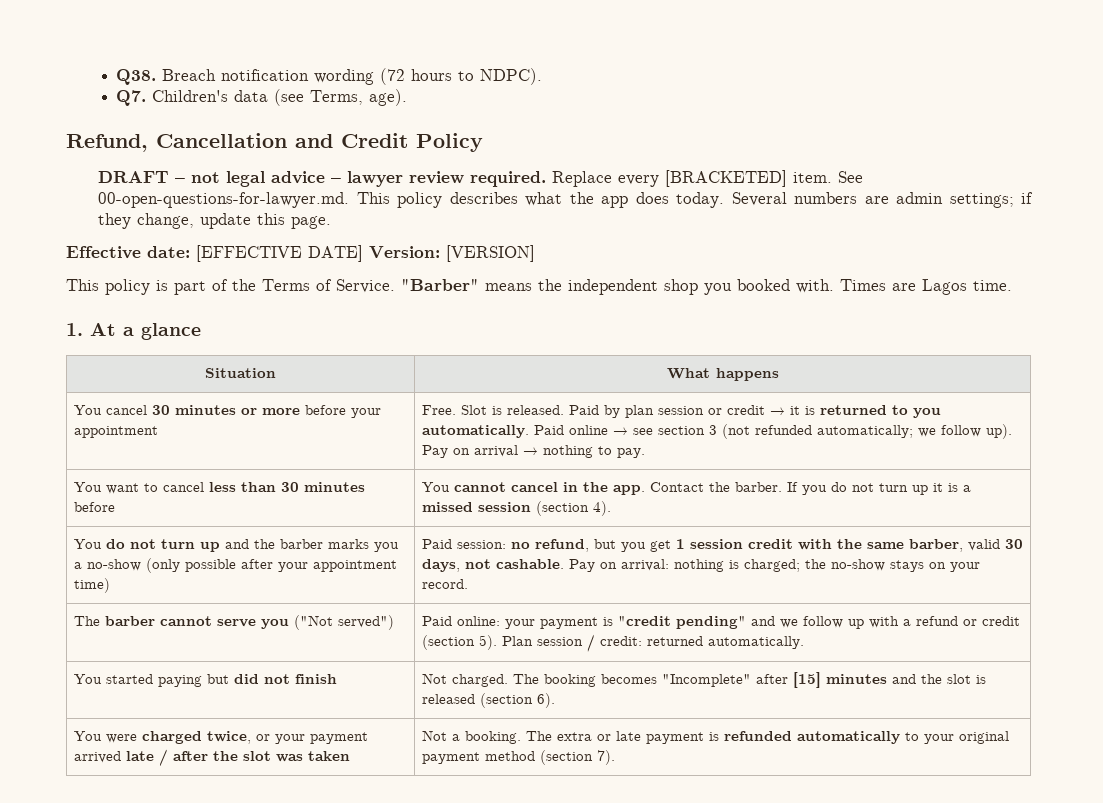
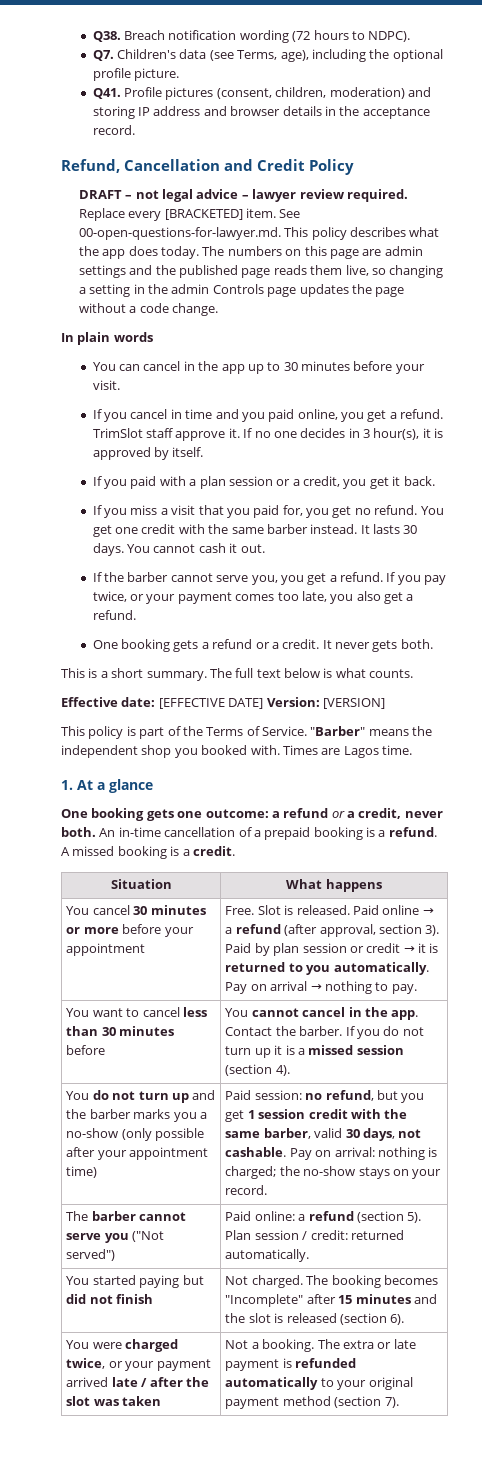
[369,89,408,106] age). -> [280,49,443,62] [92,68,180,81] [92,87,431,100] [92,106,430,119] [92,125,135,135] age), including the optional profile picture. // Q41. Profile pictures (consent, children, moderation) and storing IP address and browser details in the acceptance record.
[731,192,1034,208] [98,213,332,229] Several numbers are admin settings; if they change, update this page. -> [202,246,423,259] [78,265,444,278] [78,284,405,297] [78,303,219,316] [61,332,153,345] [92,361,425,374] [92,380,120,390] [92,409,444,422] [92,428,444,441] [92,447,204,460] [92,476,435,489] [92,505,444,518] [92,524,418,537] [92,543,265,556] [92,572,447,585] [92,591,414,604] [92,610,136,620] [92,639,433,652] [61,668,414,681] The numbers on this page are admin settings and the published page reads them live, so changing a setting in the admin Controls page updates the page without a code change. // In plain words // You can cancel in the app up to 30 minutes before your visit. // If you cancel in time and you paid online, you get a refund. TrimSlot staff approve it. If no one decides in 3 hour(s), it is approved by itself. // If you paid with a plan session or a credit, you get it back. // If you miss a visit that you paid for, you get no refund. You get one credit with the same barber instead. It lasts 30 days. You cannot cash it out. // If the barber cannot serve you, you get a refund. If you pay twice, or your payment comes too late, you also get a refund. // One booking gets a refund or a credit. It never gets both. // This is a short summary. The full text below is what counts.
(201, 331) none -> [61,808,443,821] [61,827,437,840] [61,846,235,859] // One booking gets one outcome: a refund or a credit, never both. An in-time cancellation of a prepaid booking is a refund. A missed booking is a credit.
(599, 410) none -> [382,905,434,915] [225,924,440,937] [225,943,252,953] online → a refund (after approval, section 3). Paid
[533,424,1012,439] Paid online → see section 3 (not refunded automatically; we follow up). -> (429, 968) none
[504,616,1020,629] your payment is "credit pending" and we follow up with a refund or credit -> [298,1211,354,1221] a refund
[792,672,821,688] [15] -> [338,1295,353,1304] 15

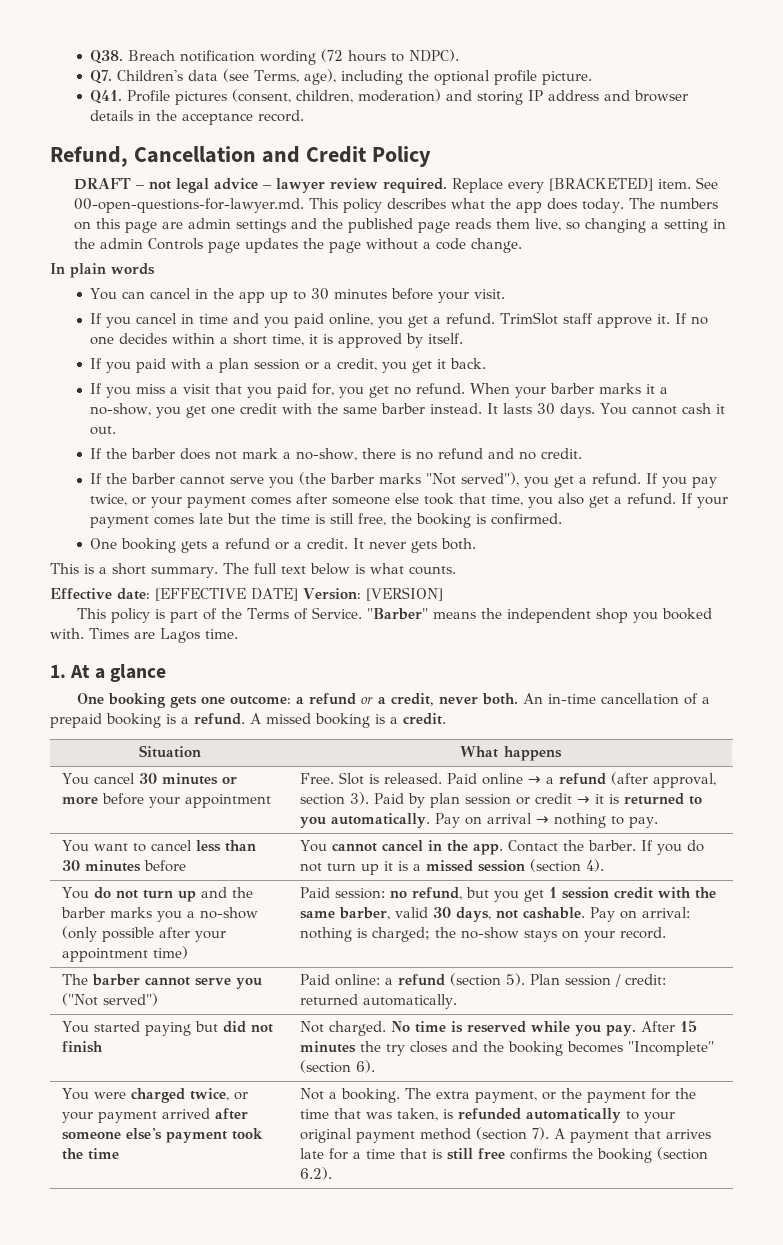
[348,428,420,440] in 3 hour(s), -> [172,333,305,346] within a short time,
[420,506,444,515] You -> [470,383,669,398] [90,403,181,418] When your barber marks it a no-show, you
(265, 548) none -> [90,448,582,461] // If the barber does not mark a no-show, there is no refund and no credit.
[251,575,278,585] you, -> [269,472,520,488] you (the barber marks "Not served"),
[277,591,327,602] too late, -> [296,493,524,506] after someone else took that time,
(136, 615) none -> [681,493,729,508] [90,513,563,528] If your payment comes late but the time is still free, the booking is confirmed.
[306,1275,438,1288] [225,1294,437,1307] [225,1313,337,1323] The booking becomes "Incomplete" after 15 minutes and the slot is released -> [390,1020,697,1036] [299,1041,714,1056] No time is reserved while you pay. After 15 minutes the try closes and the booking becomes "Incomplete"
[111,1377,209,1387] [66,1396,162,1406] late / after the slot was taken -> [214,1108,248,1120] [61,1128,263,1143] [61,1148,119,1160] after someone else's payment took the time
[377,1339,416,1349] [225,1359,280,1371] or late payment -> [474,1088,696,1103] [299,1108,438,1121] payment, or the payment for the time that was taken,
(399, 1402) none -> [553,1128,711,1143] [299,1147,708,1163] [299,1167,332,1180] A payment that arrives late for a time that is still free confirms the booking (section 6.2).

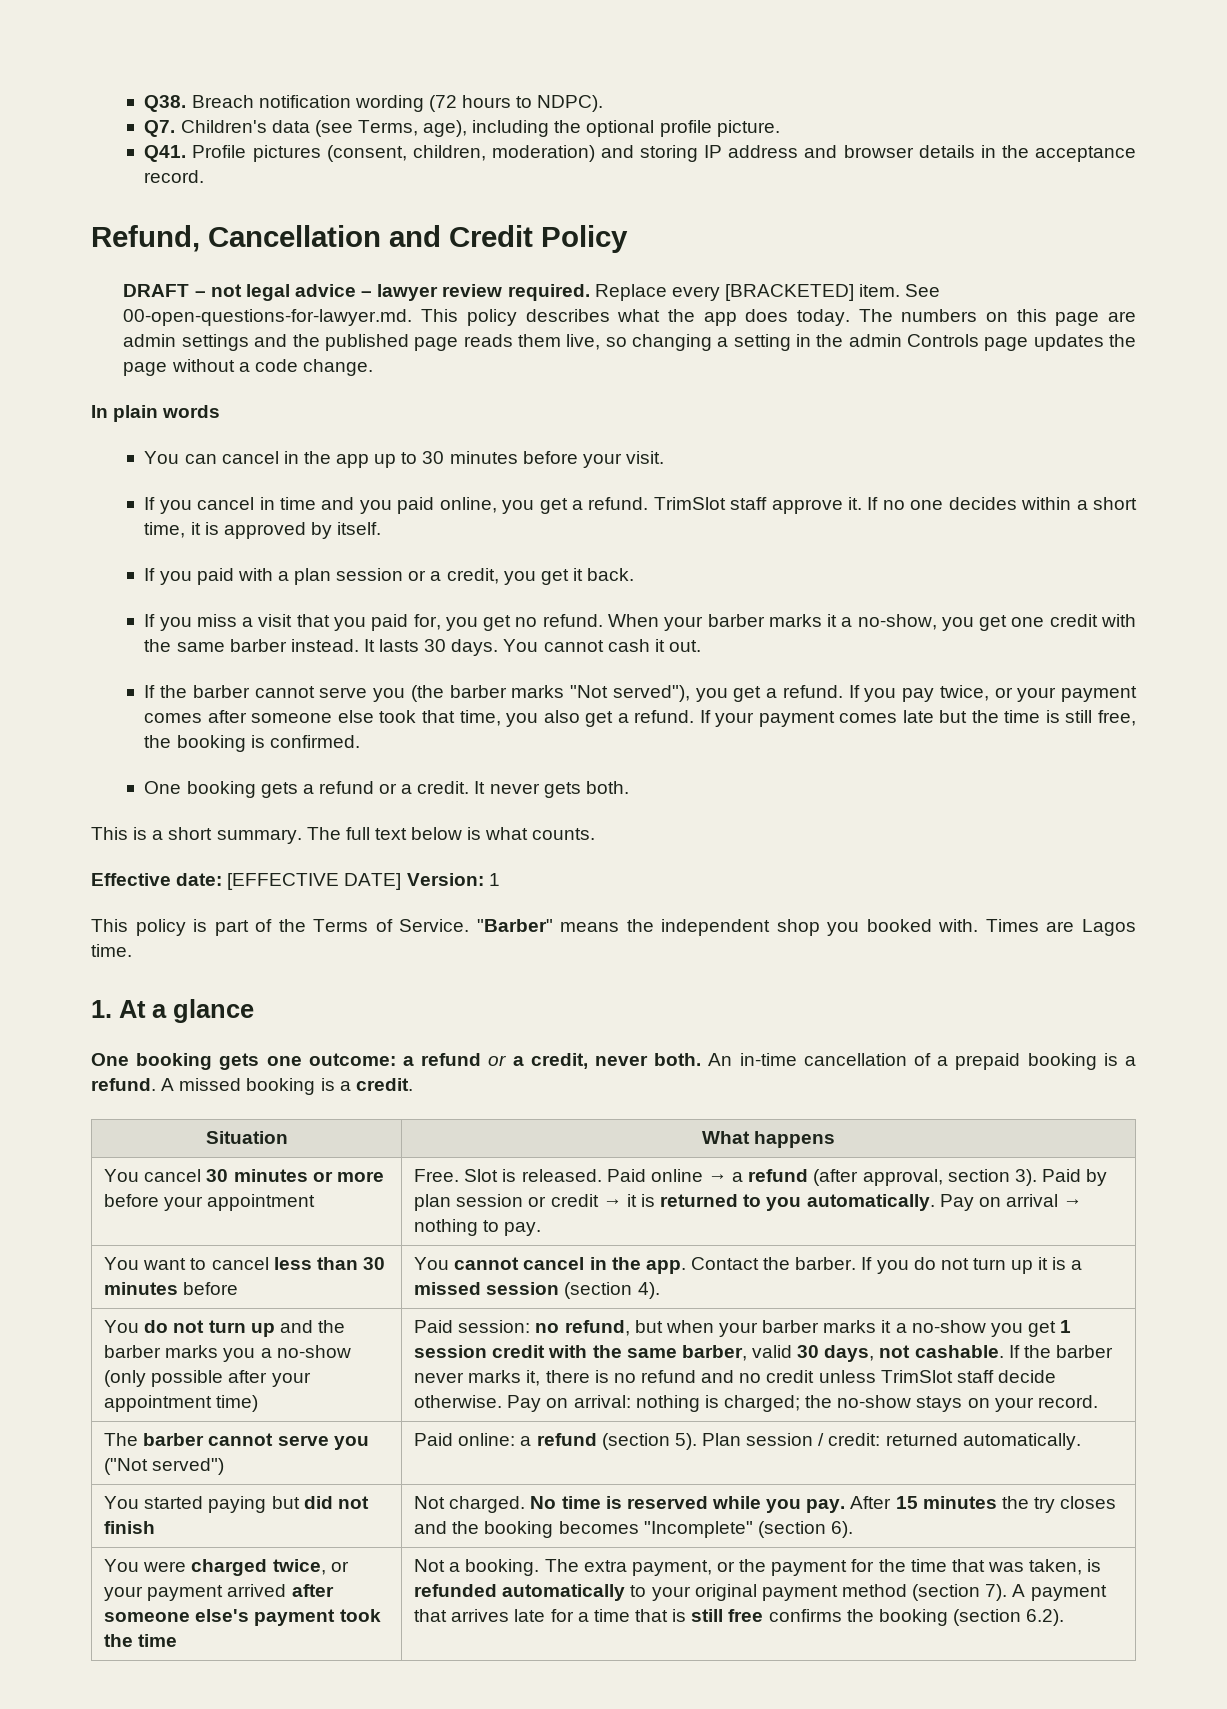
[90,448,582,461] // If the barber does not mark a no-show, there is no refund and no credit. -> (701, 646) none
[365,587,443,601] [VERSION] -> [488,873,500,886] 1
(489, 892) none -> [665,1320,986,1337] when your barber marks it a no-show
(585, 913) none -> [1008,1345,1113,1358] [414,1370,1056,1386] [414,1395,503,1408] If the barber never marks it, there is no refund and no credit unless TrimSlot staff decide otherwise.

